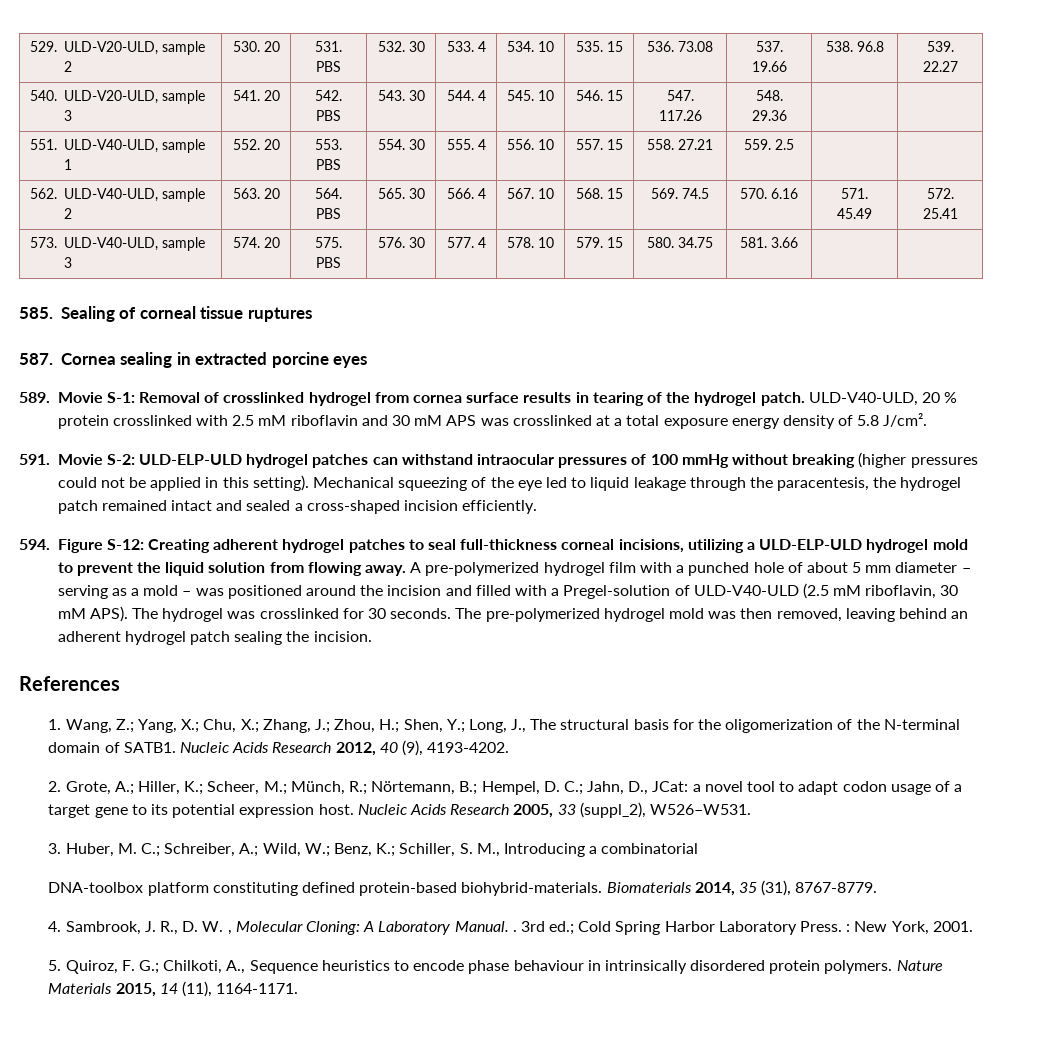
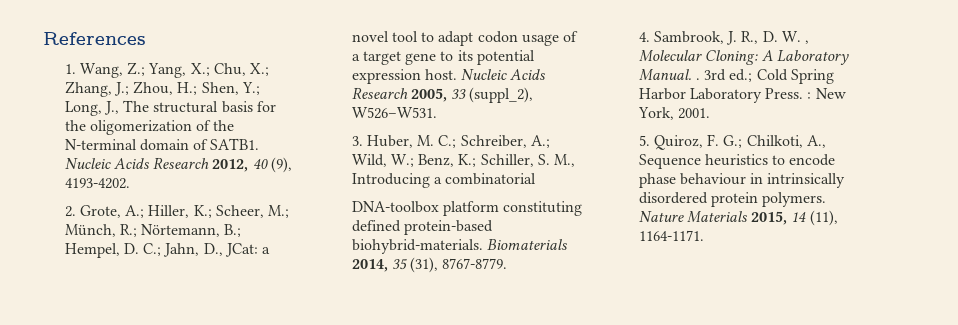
[29,41,205,55] [63,61,72,72] [232,41,280,52] [315,41,342,52] [316,61,341,72] [377,41,425,52] [446,41,486,52] [507,41,554,52] [575,41,623,52] [647,41,713,52] [755,41,783,52] [751,61,787,72] [825,41,884,52] [926,41,954,52] [922,61,958,72] [29,90,205,104] [63,110,72,121] [232,90,280,101] [315,90,342,101] [316,110,341,121] [377,90,425,101] [446,90,486,101] [507,90,554,101] [575,90,623,101] [666,90,694,101] [658,110,702,121] [755,90,783,101] [751,110,787,121] [29,139,205,153] [63,159,72,170] [232,139,280,150] [315,139,342,150] [316,159,341,170] [377,139,425,150] [446,139,486,150] [507,139,554,150] [575,139,623,150] [647,139,713,150] [744,139,794,150] [29,188,205,202] [63,208,72,219] [232,188,280,199] [315,188,342,199] [316,208,341,219] [377,188,425,199] [446,188,486,199] [507,188,554,199] [575,188,623,199] [651,188,709,199] [740,188,798,199] [841,188,868,199] [837,208,872,219] [926,188,954,199] [922,208,958,219] [29,237,205,251] [63,257,72,268] [232,237,280,248] [315,237,342,248] [316,257,341,268] [377,237,425,248] [446,237,486,248] [507,237,554,248] [575,237,623,248] [647,237,713,248] [740,237,798,248] [19,306,312,322] [19,352,368,368] [19,392,958,406] [57,413,928,429] [19,452,978,468] [57,475,962,491] [57,500,538,514] [19,539,968,553] [57,562,971,576] [57,583,959,599] [57,606,969,622] [57,631,372,645] 529. ULD-V20-ULD, sample 2 | 530. 20 | 531. PBS | 532. 30 | 533. 4 | 534. 10 | 535. 15 | 536. 73.08 | 537. 19.66 | 538. 96.8 | 539. 22.27 // 540. ULD-V20-ULD, sample 3 | 541. 20 | 542. PBS | 543. 30 | 544. 4 | 545. 10 | 546. 15 | 547. 117.26 | 548. 29.36 | | // 551. ULD-V40-ULD, sample 1 | 552. 20 | 553. PBS | 554. 30 | 555. 4 | 556. 10 | 557. 15 | 558. 27.21 | 559. 2.5 | | // 562. ULD-V40-ULD, sample 2 | 563. 20 | 564. PBS | 565. 30 | 566. 4 | 567. 10 | 568. 15 | 569. 74.5 | 570. 6.16 | 571. 45.49 | 572. 25.41 // 573. ULD-V40-ULD, sample 3 | 574. 20 | 575. PBS | 576. 30 | 577. 4 | 578. 10 | 579. 15 | 580. 34.75 | 581. 3.66 | | // 585. Sealing of corneal tissue ruptures // 587. Cornea sealing in extracted porcine eyes // 589. Movie S-1: Removal of crosslinked hydrogel from cornea surface results in tearing of the hydrogel patch. ULD-V40-ULD, 20 % protein crosslinked with 2.5 mM riboflavin and 30 mM APS was crosslinked at a total exposure energy density of 5.8 J/cm². // 591. Movie S-2: ULD-ELP-ULD hydrogel patches can withstand intraocular pressures of 100 mmHg without breaking (higher pressures could not be applied in this setting). Mechanical squeezing of the eye led to liquid leakage through the paracentesis, the hydrogel patch remained intact and sealed a cross-shaped incision efficiently. // 594. Figure S-12: Creating adherent hydrogel patches to seal full-thickness corneal incisions, utilizing a ULD-ELP-ULD hydrogel mold to prevent the liquid solution from flowing away. A pre-polymerized hydrogel film with a punched hole of about 5 mm diameter – serving as a mold – was positioned around the incision and filled with a Pregel-solution of ULD-V40-ULD (2.5 mM riboflavin, 30 mM APS). The hydrogel was crosslinked for 30 seconds. The pre-polymerized hydrogel mold was then removed, leaving behind an adherent hydrogel patch sealing the incision. // -> (43, 38) none

